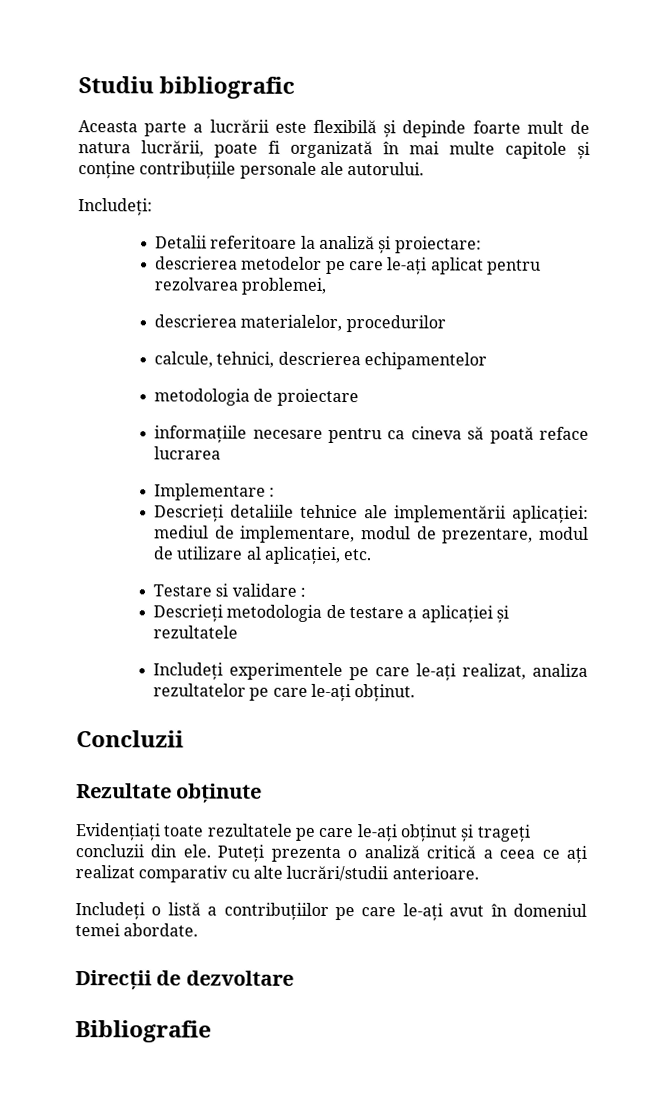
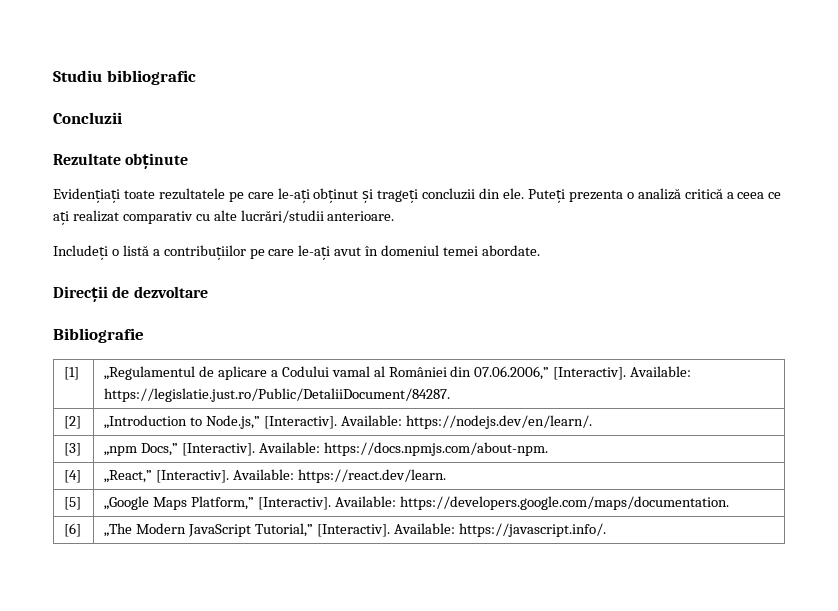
[78,119,590,138] [78,140,590,159] [78,161,425,179] [78,198,153,216] [155,235,482,254] [155,256,542,275] [154,277,328,295] [154,314,446,333] [154,351,488,370] [154,388,359,407] [154,425,590,444] [154,446,222,460] [154,483,276,501] [154,504,590,523] [154,525,589,544] [153,546,373,565] [153,583,307,597] [153,604,510,623] [153,625,239,639] [153,662,589,681] [153,683,416,702] // Aceasta parte a lucrării este flexibilă și depinde foarte mult de natura lucrării, poate fi organizată în mai multe capitole și conține contribuțiile personale ale autorului. // Includeți: // Detalii referitoare la analiză și proiectare: // descrierea metodelor pe care le-ați aplicat pentru rezolvarea problemei, // descrierea materialelor, procedurilor // calcule, tehnici, descrierea echipamentelor // metodologia de proiectare // informațiile necesare pentru ca cineva să poată reface lucrarea // Implementare : // Descrieți detaliile tehnice ale implementării aplicației: mediul de implementare, modul de prezentare, modul de utilizare al aplicației, etc. // Testare si validare : // Descrieți metodologia de testare a aplicației și rezultatele // Includeți experimentele pe care le-ați realizat, analiza rezultatelor pe care le-ați obținut. -> (196, 77) none
(212, 1031) none -> [64,367,80,380] [104,366,692,380] [104,388,451,402] [64,416,82,429] [104,415,592,429] [64,443,82,456] [104,442,548,456] [64,470,82,483] [104,469,446,483] [64,497,82,510] [104,496,729,510] [64,523,82,537] [104,523,606,537] // [1] | „Regulamentul de aplicare a Codului vamal al României din 07.06.2006,” [Interactiv]. Available: https://legislatie.just.ro/Public/DetaliiDocument/84287. // [2] | „Introduction to Node.js,” [Interactiv]. Available: https://nodejs.dev/en/learn/. // [3] | „npm Docs,” [Interactiv]. Available: https://docs.npmjs.com/about-npm. // [4] | „React,” [Interactiv]. Available: https://react.dev/learn. // [5] | „Google Maps Platform,” [Interactiv]. Available: https://developers.google.com/maps/documentation. // [6] | „The Modern JavaScript Tutorial,” [Interactiv]. Available: https://javascript.info/.

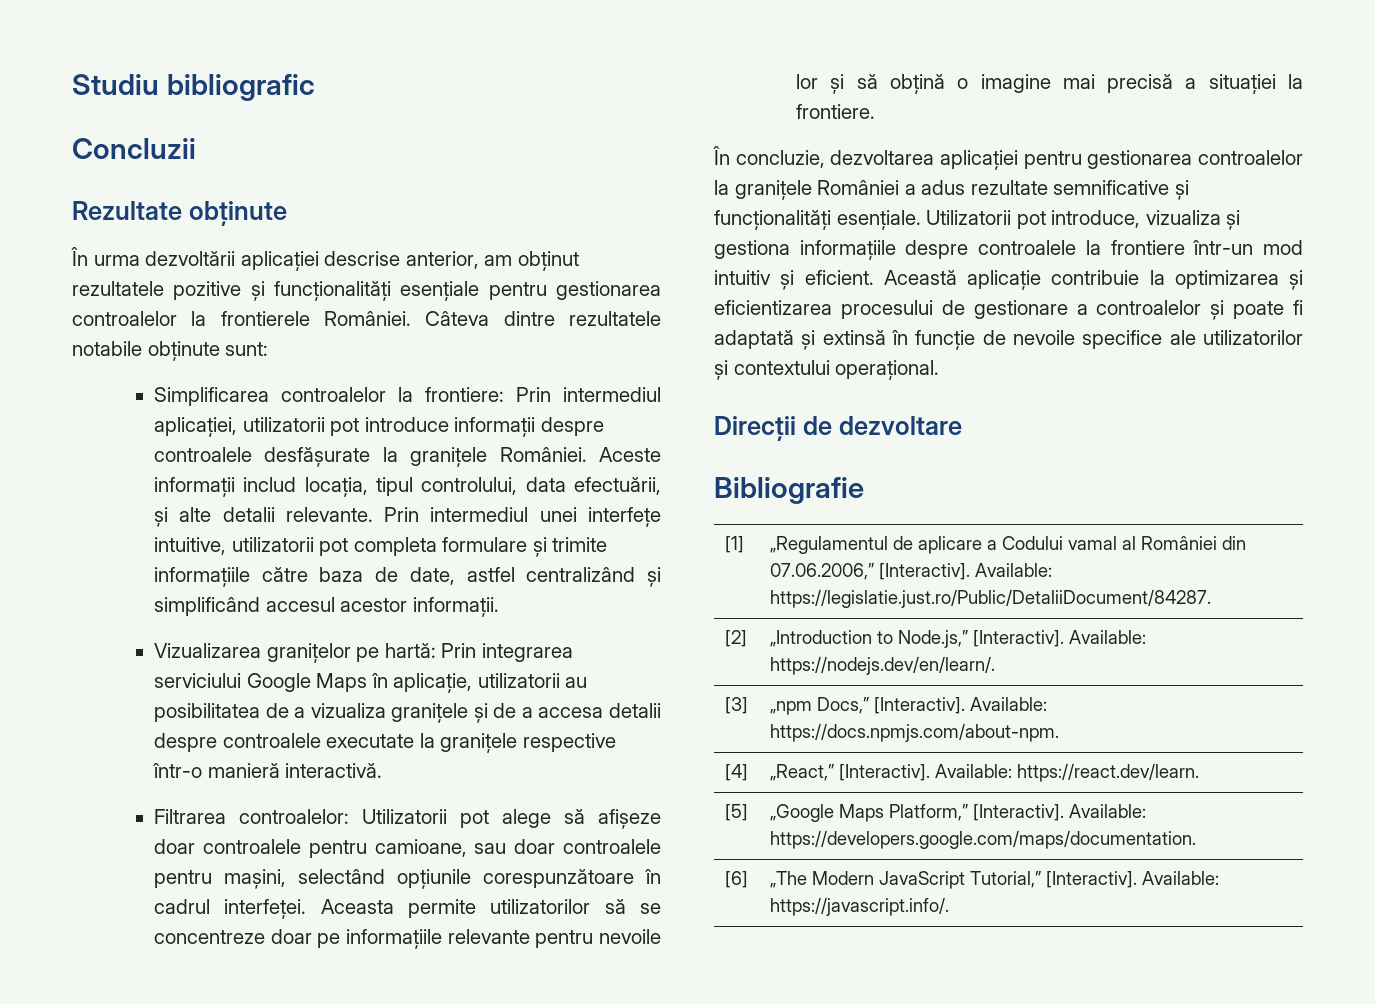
[53,188,782,203] [53,210,395,225] [53,245,540,260] Evidențiați toate rezultatele pe care le-ați obținut și trageți concluzii din ele. Puteți prezenta o analiză critică a ceea ce ați realizat comparativ cu alte lucrări/studii anterioare. // Includeți o listă a contribuțiilor pe care le-ați avut în domeniul temei abordate. -> [71,247,579,271] [72,281,661,301] [72,311,661,326] [72,341,269,361] [154,387,661,406] [154,417,604,437] [154,447,661,467] [154,477,661,497] [154,507,661,527] [154,537,608,557] [154,567,662,587] [154,597,499,617] [154,643,573,663] [154,673,588,693] [154,703,661,723] [154,733,616,753] [152,763,383,778] [154,809,662,829] [154,839,661,858] [154,869,661,889] [154,899,661,919] [154,929,661,949] [796,74,1303,94] [796,104,876,119] [713,146,1303,170] [714,180,1189,200] [714,210,1241,230] [714,240,1303,260] [714,270,1303,290] [714,300,1303,320] [714,330,1303,350] [714,360,940,380] În urma dezvoltării aplicației descrise anterior, am obținut rezultatele pozitive și funcționalități esențiale pentru gestionarea controalelor la frontierele României. Câteva dintre rezultatele notabile obținute sunt: // Simplificarea controalelor la frontiere: Prin intermediul aplicației, utilizatorii pot introduce informații despre controalele desfășurate la granițele României. Aceste informații includ locația, tipul controlului, data efectuării, și alte detalii relevante. Prin intermediul unei interfețe intuitive, utilizatorii pot completa formulare și trimite informațiile către baza de date, astfel centralizând și simplificând accesul acestor informații. // Vizualizarea granițelor pe hartă: Prin integrarea serviciului Google Maps în aplicație, utilizatorii au posibilitatea de a vizualiza granițele și de a accesa detalii despre controalele executate la granițele respective într-o manieră interactivă. // Filtrarea controalelor: Utilizatorii pot alege să afișeze doar controalele pentru camioane, sau doar controalele pentru mașini, selectând opțiunile corespunzătoare în cadrul interfeței. Aceasta permite utilizatorilor să se concentreze doar pe informațiile relevante pentru nevoile lor și să obțină o imagine mai precisă a situației la frontiere. // În concluzie, dezvoltarea aplicației pentru gestionarea controalelor la granițele României a adus rezultate semnificative și funcționalități esențiale. Utilizatorii pot introduce, vizualiza și gestiona informațiile despre controalele la frontiere într-un mod intuitiv și eficient. Această aplicație contribuie la optimizarea și eficientizarea procesului de gestionare a controalelor și poate fi adaptată și extinsă în funcție de nevoile specifice ale utilizatorilor și contextului operațional.

